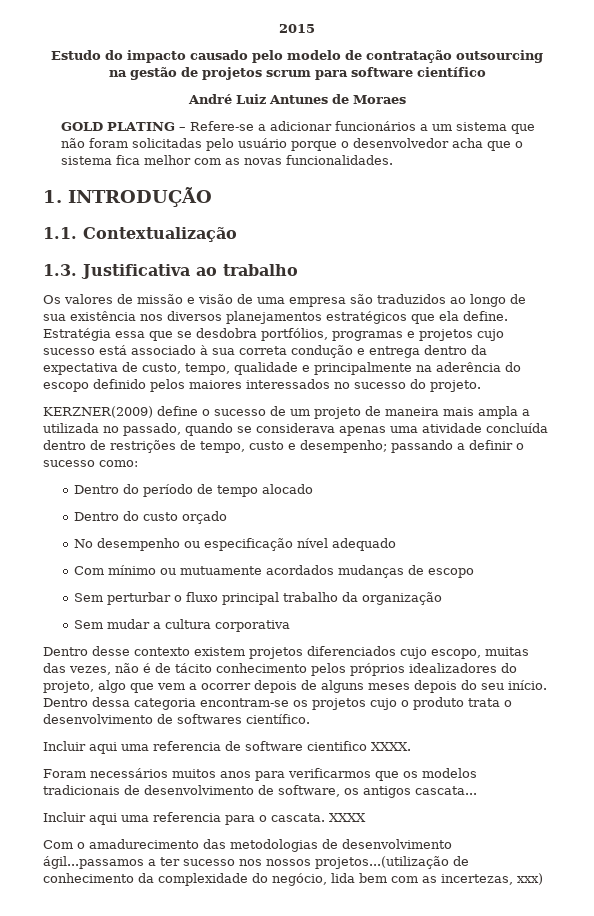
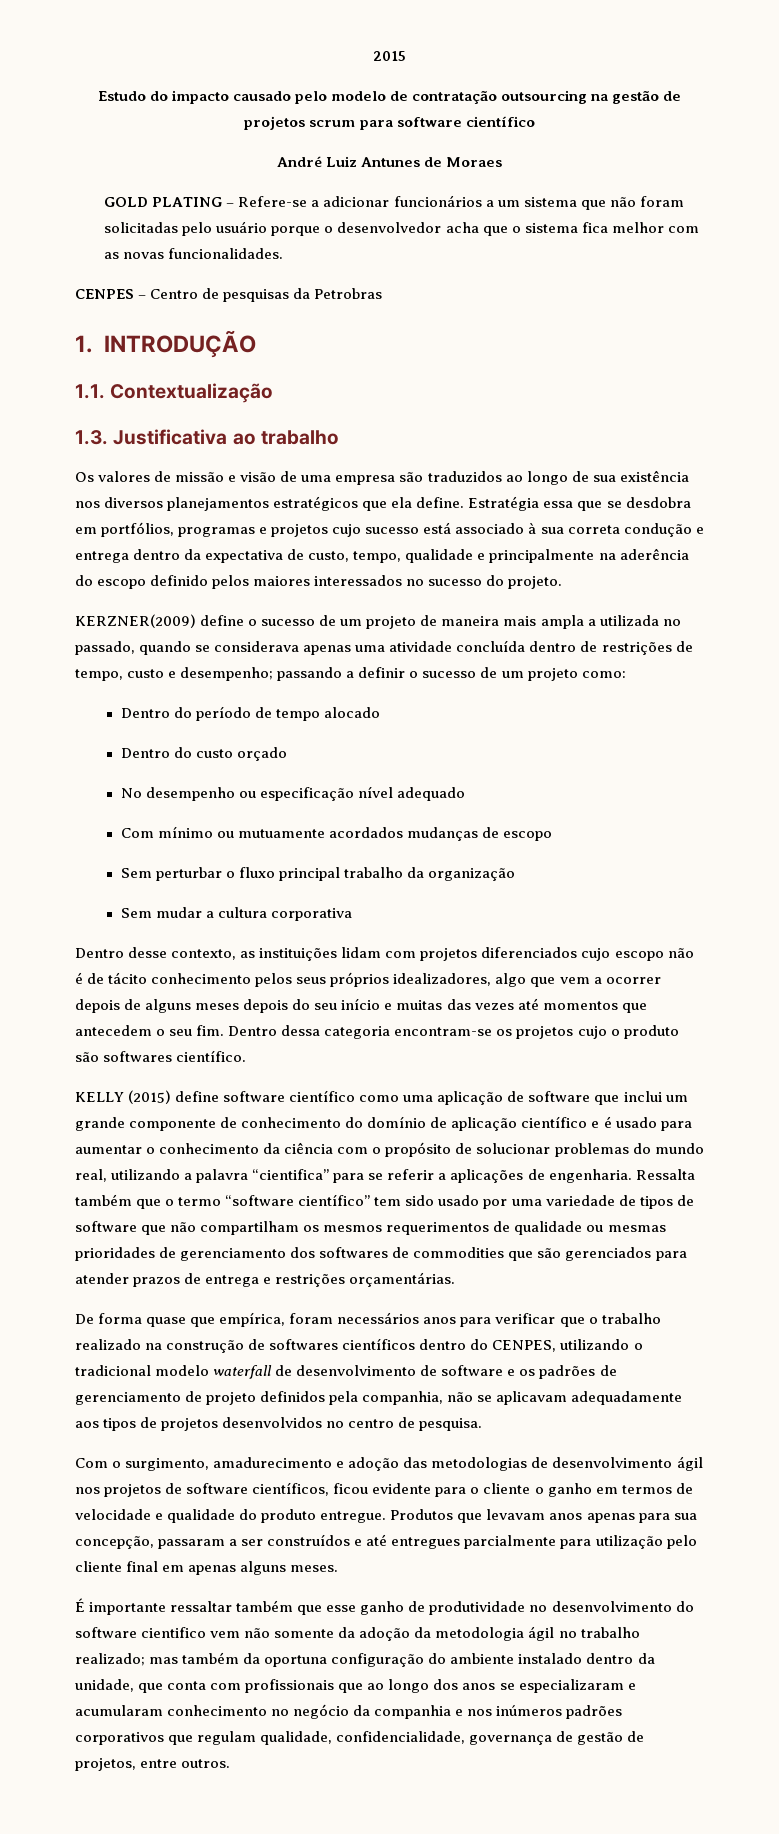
(393, 160) none -> [75,288,383,302] // CENPES – Centro de pesquisas da Petrobras
(257, 333) none -> [75,527,97,534] em
(95, 463) none -> [480,667,578,681] de um projeto
[134,646,529,659] [43,663,111,675] contexto existem projetos diferenciados cujo escopo, muitas das vezes, -> [171,947,664,961] contexto, as instituições lidam com projetos diferenciados cujo escopo
[350,663,517,676] [43,681,94,693] próprios idealizadores do projeto, -> [296,972,492,987] seus próprios idealizadores,
[508,680,547,690] início. -> [341,998,647,1013] [75,1025,225,1036] início e muitas das vezes até momentos que antecedem o seu fim.
[468,698,512,707] [43,714,310,724] [43,741,411,754] [43,768,477,781] [43,785,477,798] [43,812,366,825] [43,839,452,852] [43,856,469,869] [43,873,543,886] trata o desenvolvimento de softwares científico. // Incluir aqui uma referencia de software cientifico XXXX. // Foram necessários muitos anos para verificarmos que os modelos tradicionais de desenvolvimento de software, os antigos cascata... // Incluir aqui uma referencia para o cascata. XXXX // Com o amadurecimento das metodologias de desenvolvimento ágil...passamos a ter sucesso nos nossos projetos...(utilização de conhecimento da complexidade do negócio, lida bem com as incertezas, xxx) -> [75,1050,247,1062] [75,1090,688,1105] [75,1116,692,1131] [75,1142,704,1157] [75,1169,695,1183] [75,1194,694,1209] [75,1221,666,1235] [75,1247,687,1261] [75,1272,456,1287] [75,1312,661,1327] [75,1338,643,1353] [75,1365,617,1379] [75,1391,683,1405] [75,1417,483,1431] [75,1456,703,1471] [75,1482,693,1497] [75,1509,697,1523] [75,1534,697,1549] [75,1561,339,1575] [75,1598,694,1615] [75,1626,640,1641] [75,1652,655,1667] [75,1679,636,1693] [75,1704,623,1719] [75,1731,645,1745] [75,1758,231,1771] são softwares científico. // KELLY (2015) define software científico como uma aplicação de software que inclui um grande componente de conhecimento do domínio de aplicação científico e é usado para aumentar o conhecimento da ciência com o propósito de solucionar problemas do mundo real, utilizando a palavra “cientifica” para se referir a aplicações de engenharia. Ressalta também que o termo “software científico” tem sido usado por uma variedade de tipos de software que não compartilham os mesmos requerimentos de qualidade ou mesmas prioridades de gerenciamento dos softwares de commodities que são gerenciados para atender prazos de entrega e restrições orçamentárias. // De forma quase que empírica, foram necessários anos para verificar que o trabalho realizado na construção de softwares científicos dentro do CENPES, utilizando o tradicional modelo waterfall de desenvolvimento de software e os padrões de gerenciamento de projeto definidos pela companhia, não se aplicavam adequadamente aos tipos de projetos desenvolvidos no centro de pesquisa. // Com o surgimento, amadurecimento e adoção das metodologias de desenvolvimento ágil nos projetos de software científicos, ficou evidente para o cliente o ganho em termos de velocidade e qualidade do produto entregue. Produtos que levavam anos apenas para sua concepção, passaram a ser construídos e até entregues parcialmente para utilização pelo cliente final em apenas alguns meses. // É importante ressaltar também que esse ganho de produtividade no desenvolvimento do software cientifico vem não somente da adoção da metodologia ágil no trabalho realizado; mas também da oportuna configuração do ambiente instalado dentro da unidade, que conta com profissionais que ao longo dos anos se especializaram e acumularam conhecimento no negócio da companhia e nos inúmeros padrões corporativos que regulam qualidade, confidencialidade, governança de gestão de projetos, entre outros.

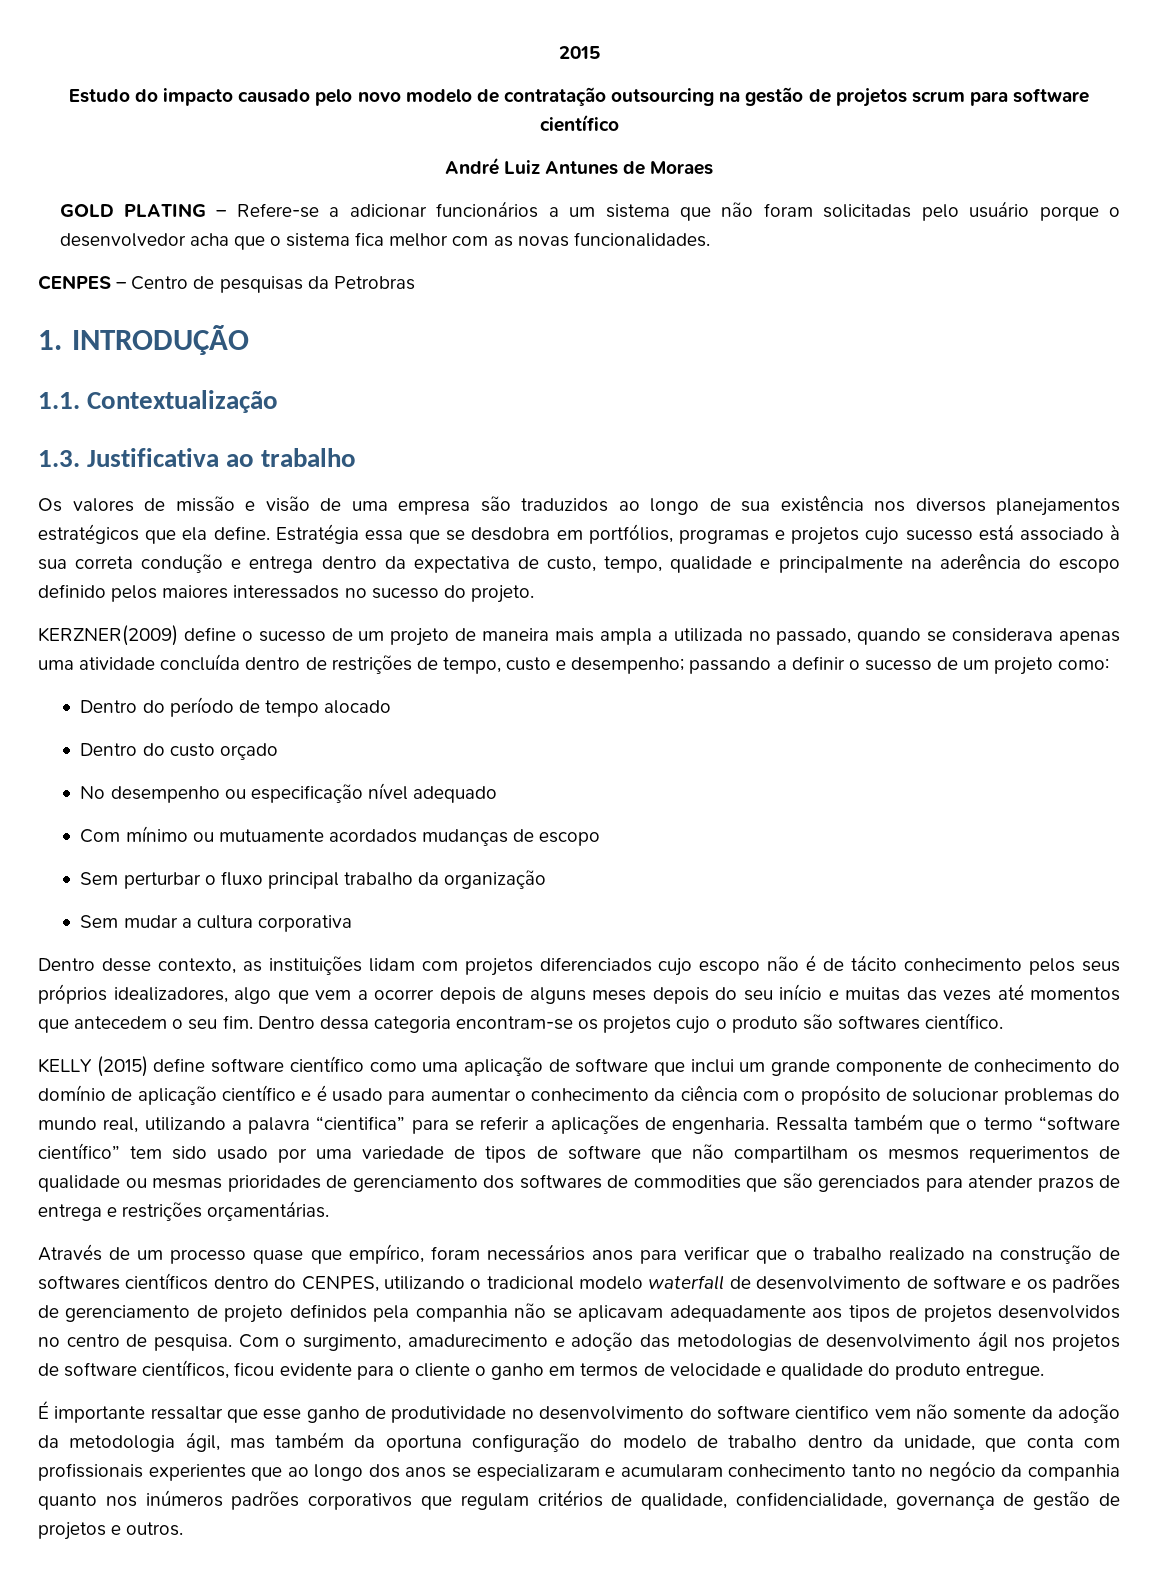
(327, 97) none -> [357,92,401,102] novo
[75,1313,143,1324] De forma -> [38,1244,247,1264] Através de um processo
[219,1312,286,1327] empírica, -> [348,1244,424,1264] empírico,
[362,1391,444,1405] companhia, -> [415,1305,508,1322] companhia
(483, 1424) // -> (233, 1342) none
[390,1509,697,1523] [75,1534,697,1549] [75,1561,339,1575] Produtos que levavam anos apenas para sua concepção, passaram a ser construídos e até entregues parcialmente para utilização pelo cliente final em apenas alguns meses. -> (1045, 1371) none
[236,1600,294,1612] também -> (223, 1413) none
[528,1626,640,1641] [75,1653,145,1666] ágil no trabalho realizado; -> [185,1432,220,1452] ágil,
[450,1653,583,1664] ambiente instalado -> [622,1435,798,1449] modelo de trabalho
(335, 1686) none -> [148,1464,246,1481] experientes
(268, 1710) none -> [851,1464,896,1477] tanto
[455,1709,464,1716] e -> [38,1493,97,1510] quanto
(257, 1738) none -> [537,1490,633,1507] critérios de
[75,1758,178,1771] projetos, entre -> [38,1522,122,1540] projetos e

